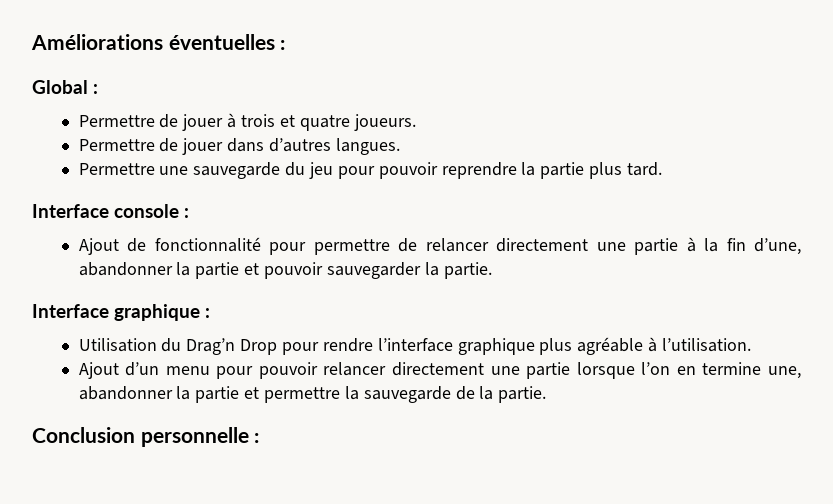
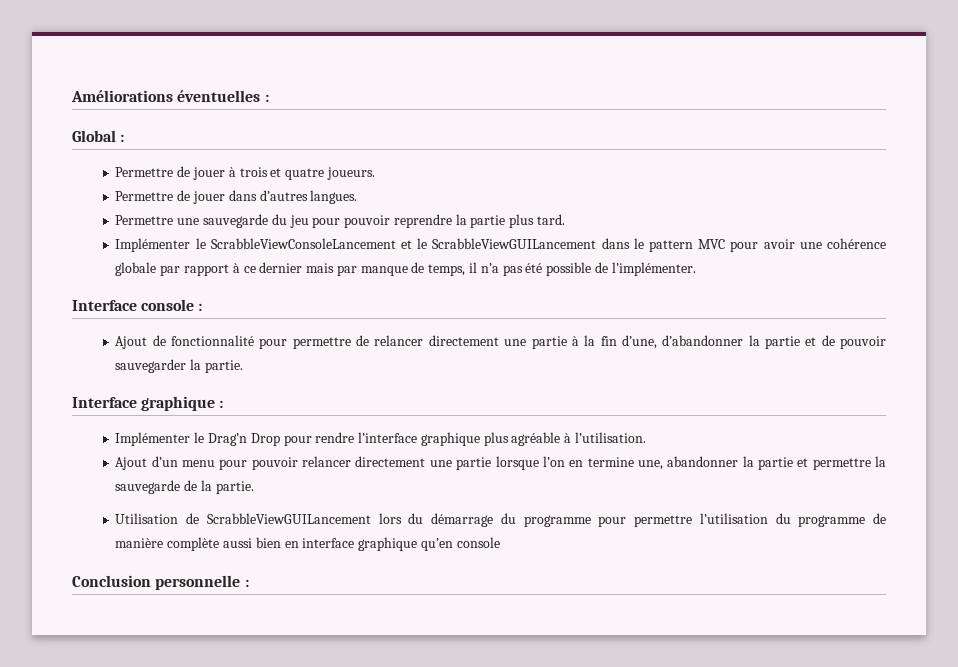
(663, 169) none -> [115,238,887,252] [115,262,696,276] // Implémenter le ScrabbleViewConsoleLancement et le ScrabbleViewGUILancement dans le pattern MVC pour avoir une cohérence globale par rapport à ce dernier mais par manque de temps, il n’a pas été possible de l’implémenter.
[78,262,260,279] abandonner la partie et -> [662,335,835,349] d’abandonner la partie et de
[78,338,182,352] Utilisation du -> [115,432,205,446] Implémenter le
(547, 394) none -> [115,513,887,527] [115,537,500,551] // Utilisation de ScrabbleViewGUILancement lors du démarrage du programme pour permettre l’utilisation du programme de manière complète aussi bien en interface graphique qu’en console

